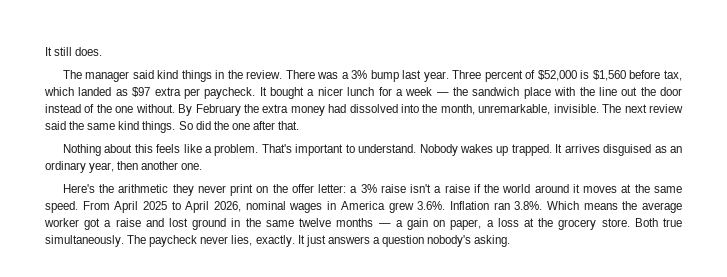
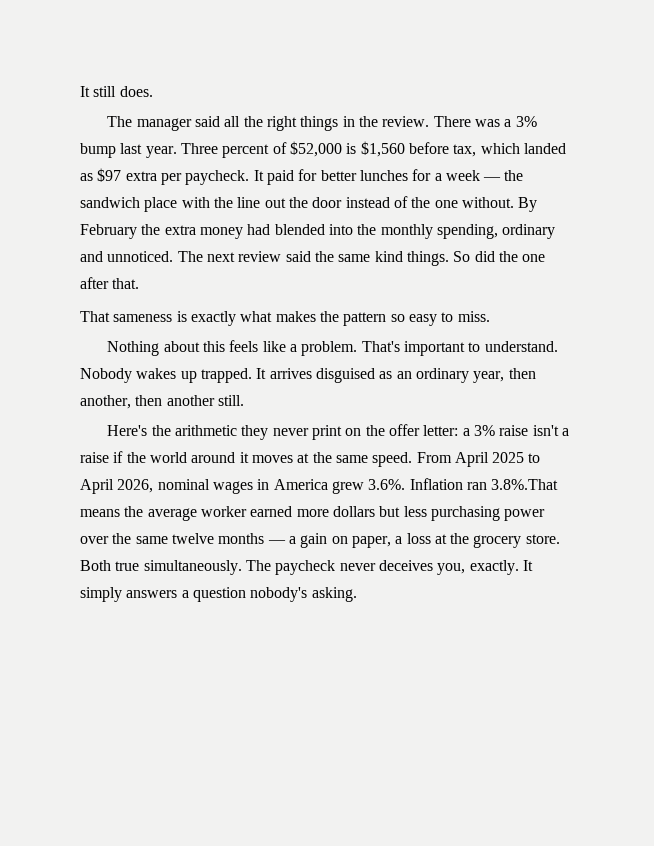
[157,70,179,79] kind -> [224,116,297,131] all the right
[270,87,375,99] bought a nicer lunch -> [266,169,408,185] paid for better lunches
[349,104,398,113] dissolved -> [274,224,325,235] blended
[440,104,599,115] month, unremarkable, invisible. -> [380,224,556,239] [80,251,174,262] monthly spending, ordinary and unnoticed.
(300, 125) none -> [80,311,490,326] // That sameness is exactly what makes the pattern so easy to miss.
[141,161,203,170] another one. -> [80,395,244,409] another, then another still.
[514,201,579,210] 3.8%. Which -> [491,479,559,490] 3.8%.That
[84,218,241,230] got a raise and lost ground in -> [250,506,546,521] [80,536,109,544] earned more dollars but less purchasing power over
[231,235,253,246] lies, -> [378,560,466,575] deceives you,
[305,235,326,247] just -> [80,587,122,602] simply

